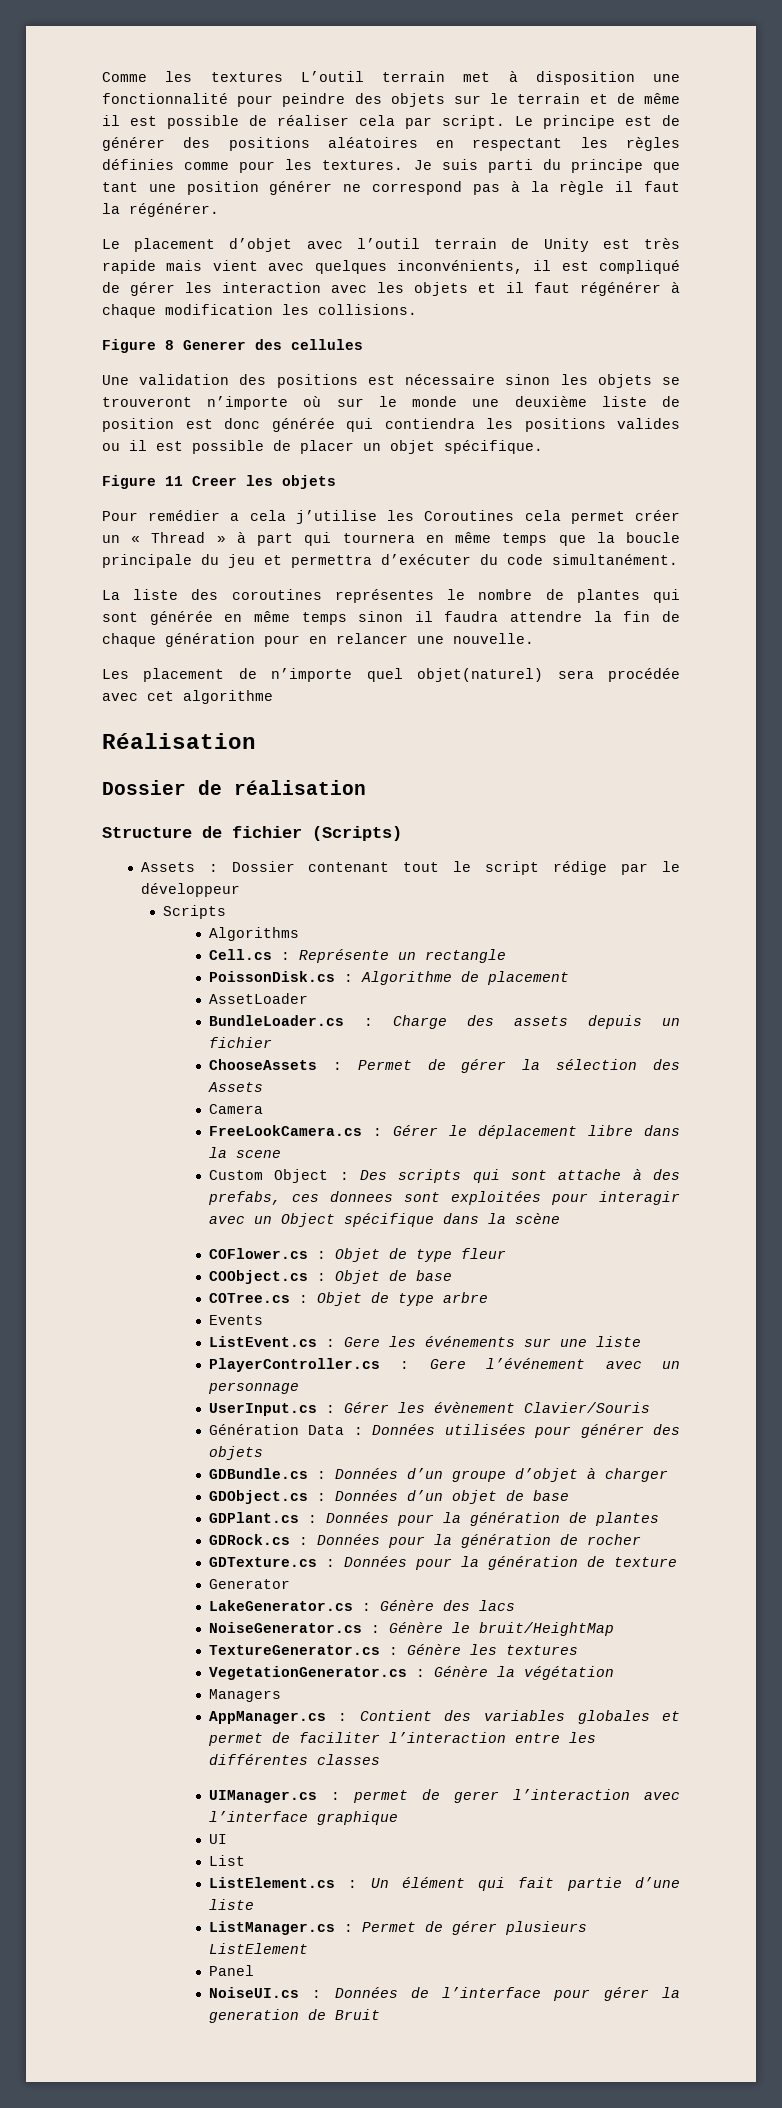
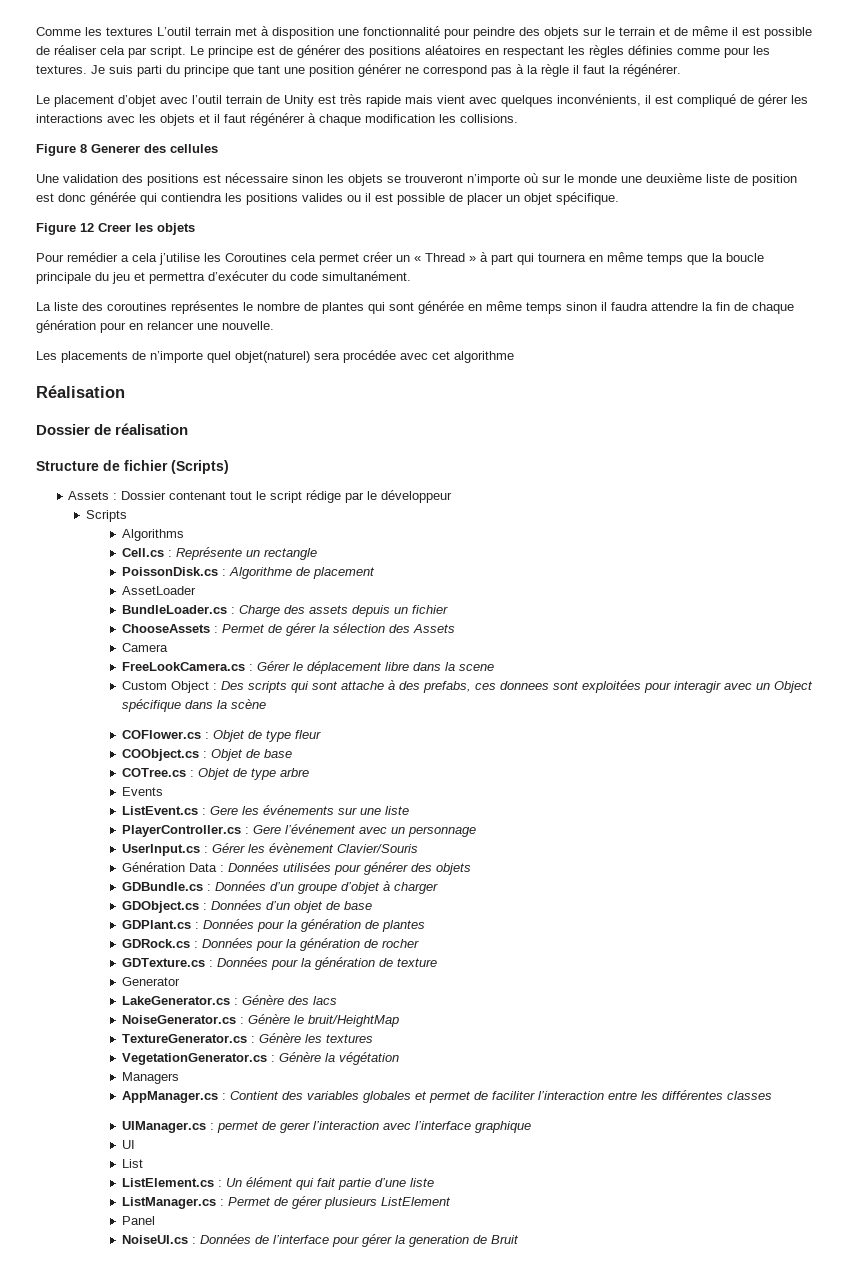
[222,282,321,293] interaction -> [36,114,103,123] interactions
[165,476,183,486] 11 -> [80,223,94,232] 12
[143,668,225,682] placement -> [61,351,128,363] placements

